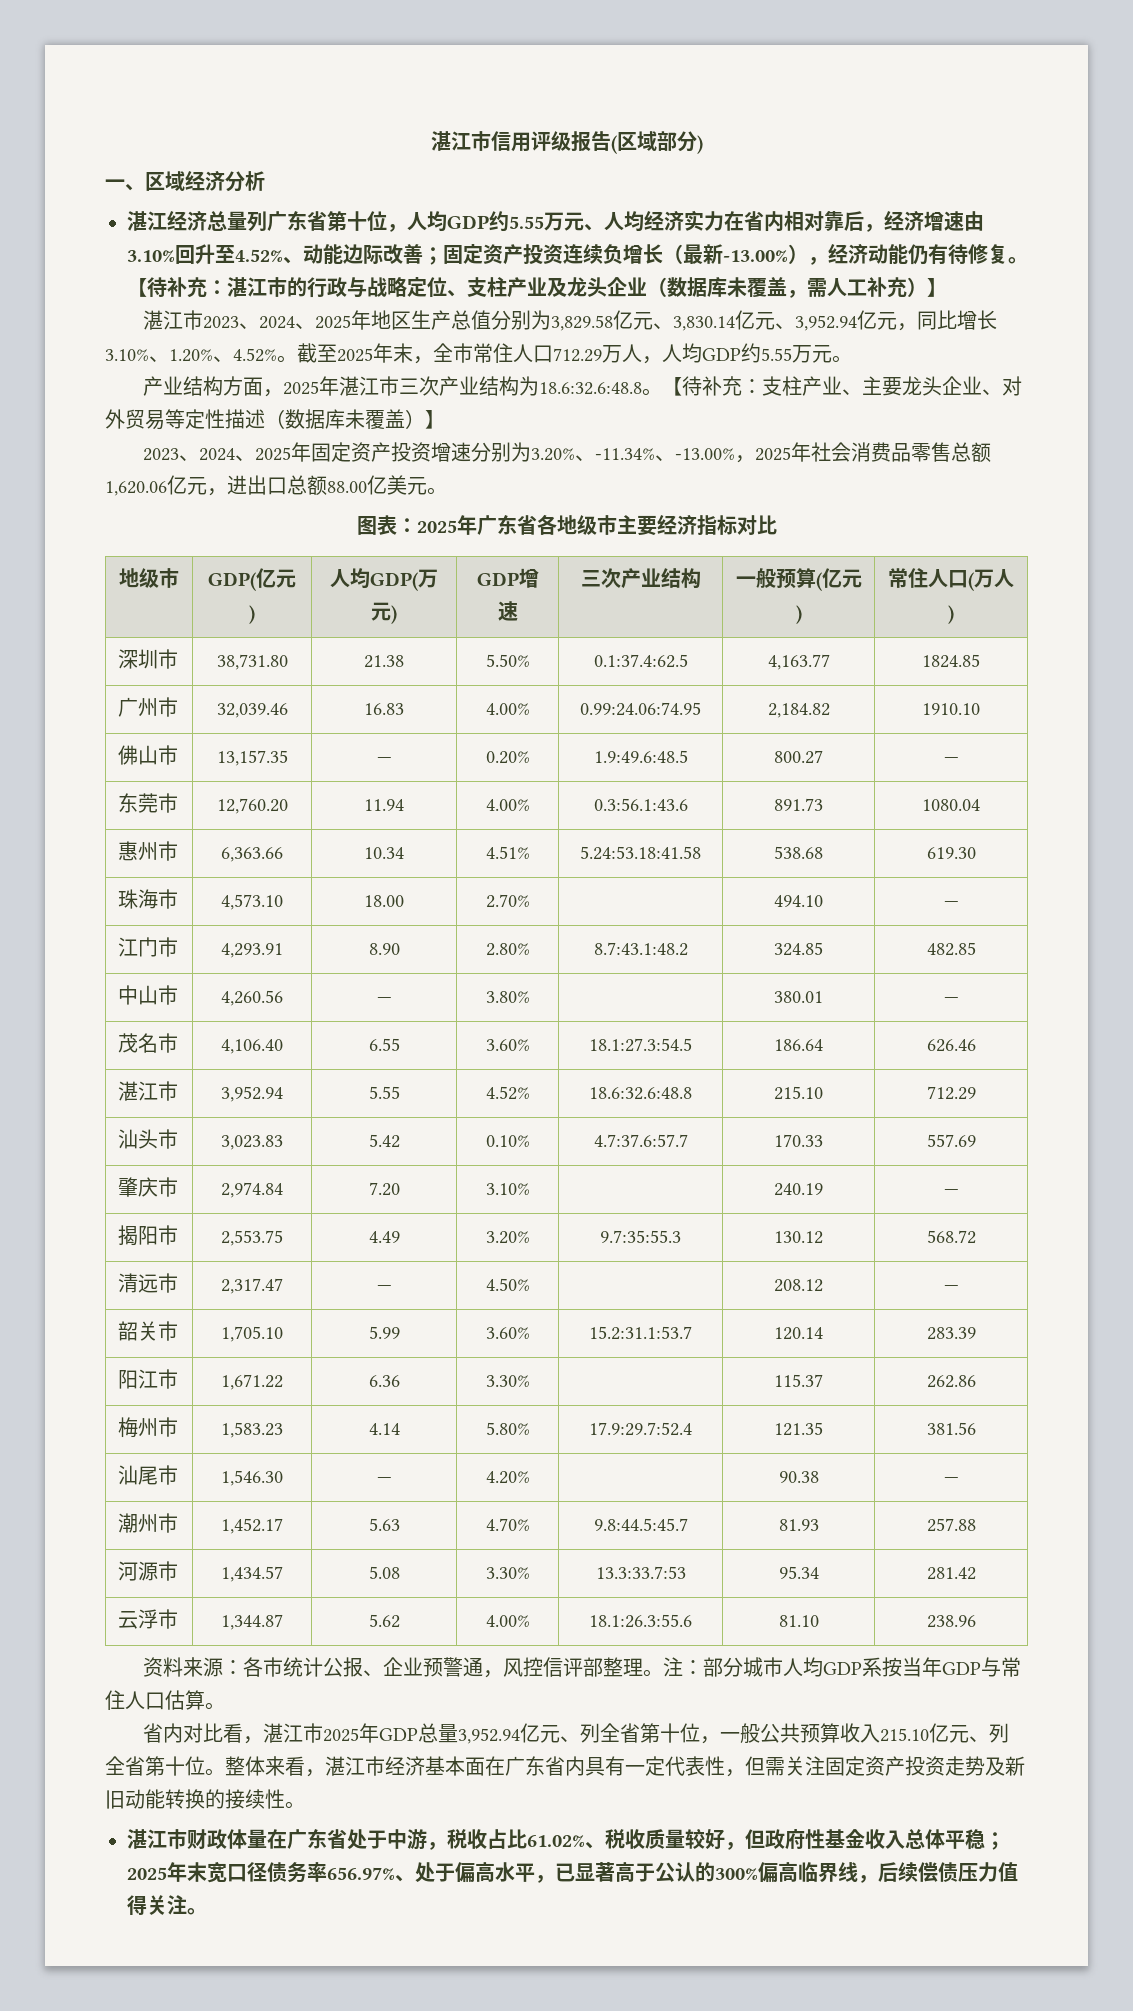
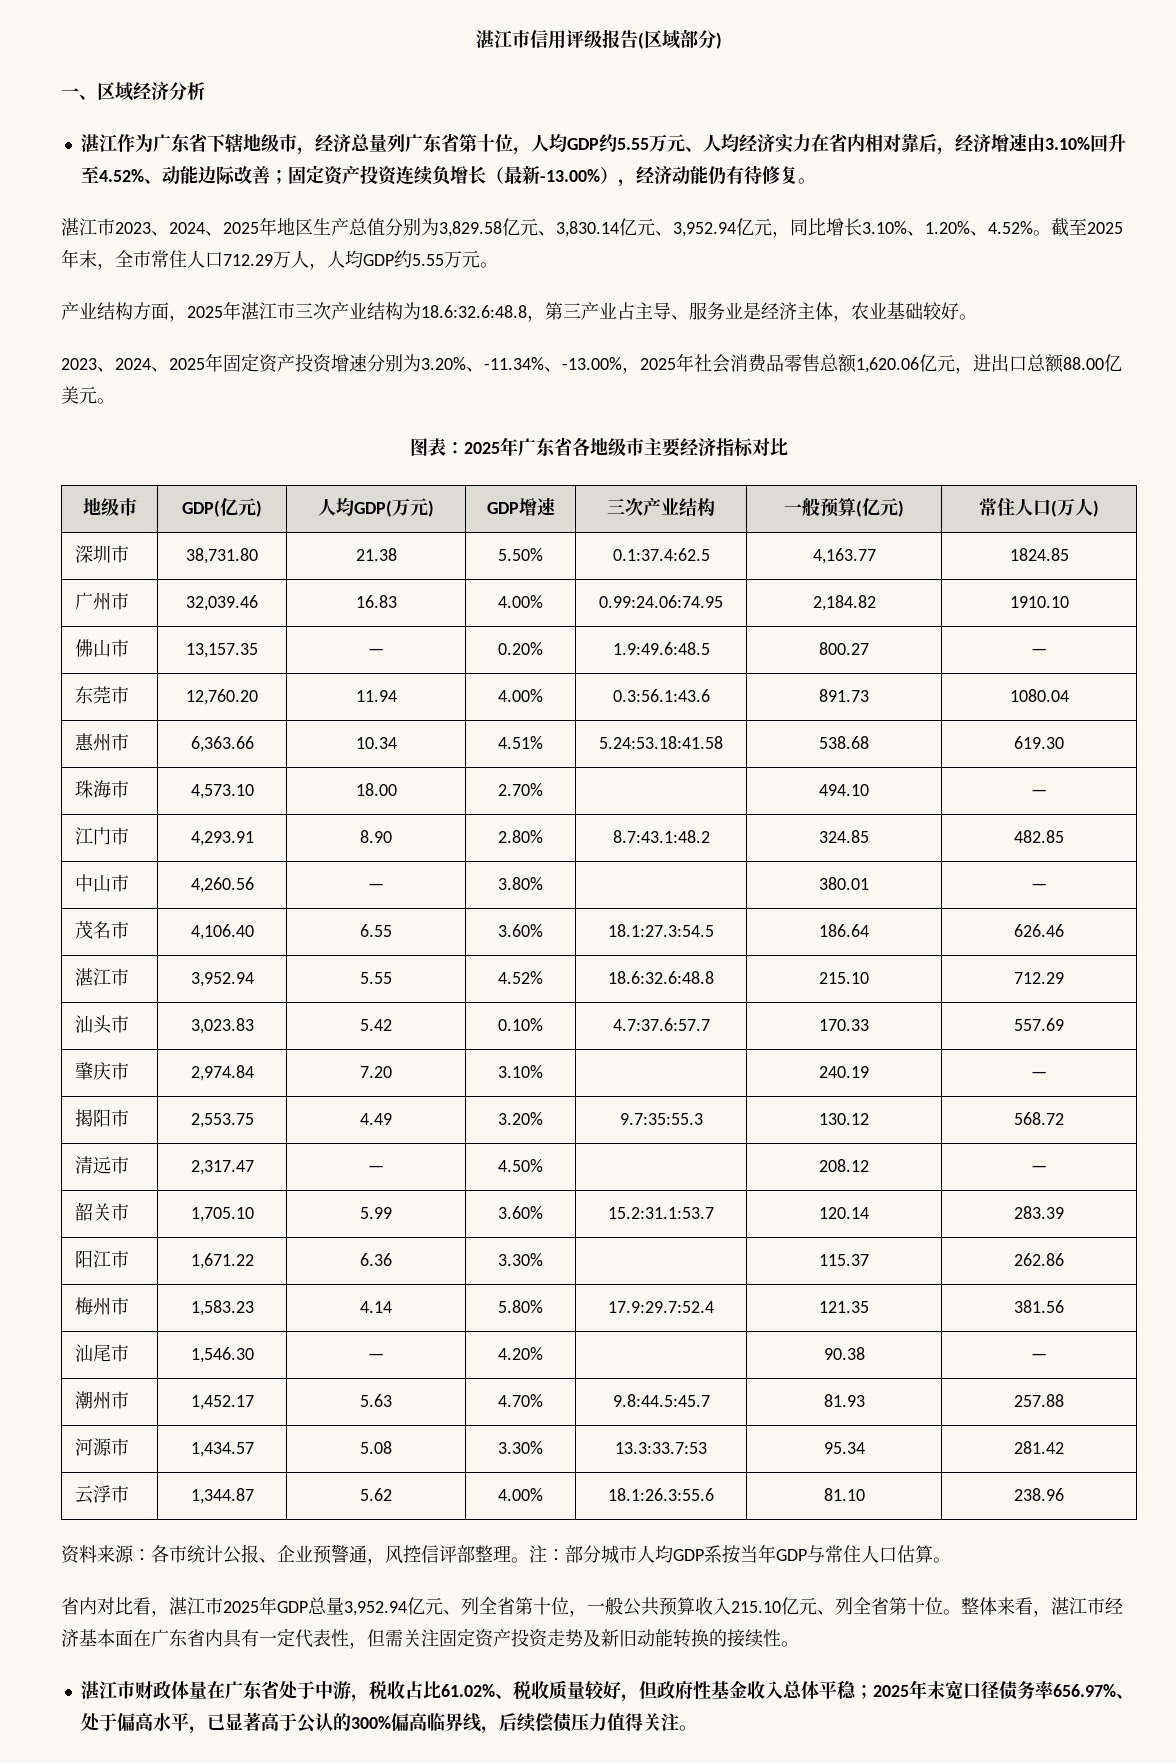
(167, 221) none -> [116,133,315,155] 作为广东省下辖地级市，
[127,276,947,298] 【待补充：湛江市的行政与战略定位、支柱产业及龙头企业（数据库未覆盖，需人工补充）】 -> (816, 181) none
[642,376,1023,396] [105,409,445,430] 。【待补充：支柱产业、主要龙头企业、对外贸易等定性描述（数据库未覆盖）】 -> [527,302,977,322] ，第三产业占主导、服务业是经济主体，农业基础较好。

